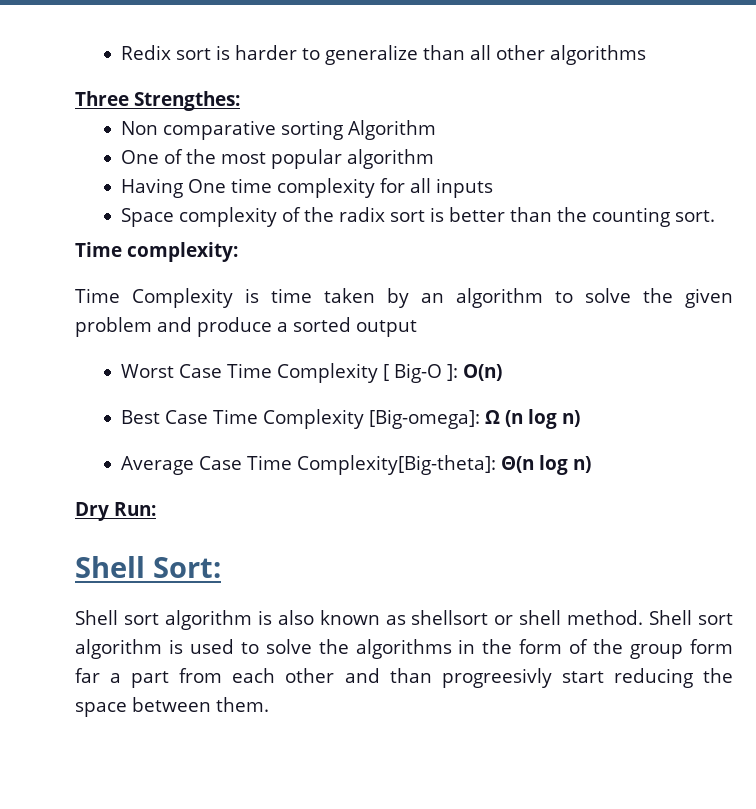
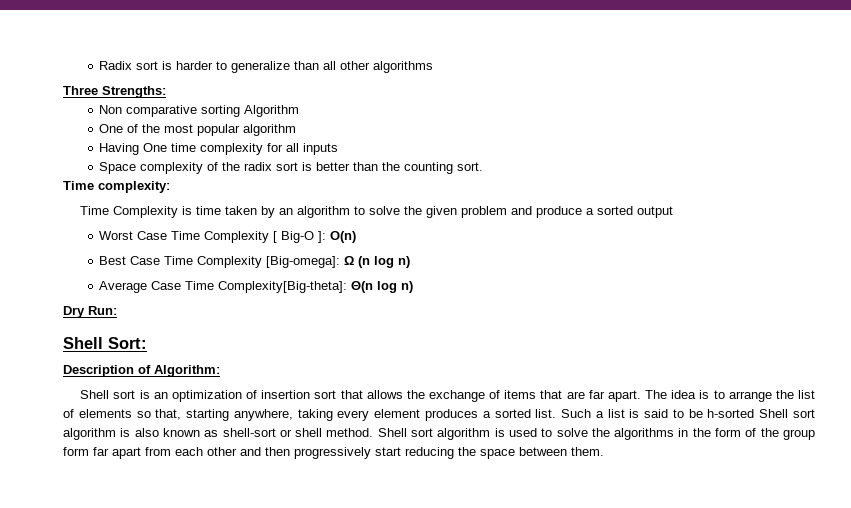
[121,45,172,60] Redix -> [99,61,133,70] Radix
[134,91,240,111] Strengthes: -> [102,86,166,98] Strengths:
(221, 567) none -> [63,365,220,377] [80,390,815,402] [63,409,755,421] Description of Algorithm: // Shell sort is an optimization of insertion sort that allows the exchange of items that are far apart. The idea is to arrange the list of elements so that, starting anywhere, taking every element produces a sorted list. Such a list is said to be h-sorted
[411,610,489,625] shellsort -> [222,428,276,437] shell-sort
[110,671,170,688] a part -> [112,447,141,459] apart
[389,668,552,688] than progreesivly -> [265,447,371,459] then progressively

